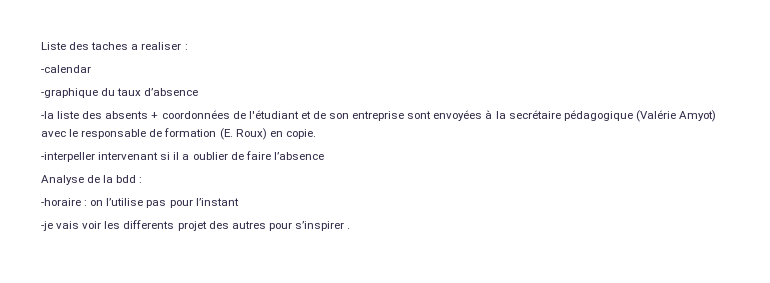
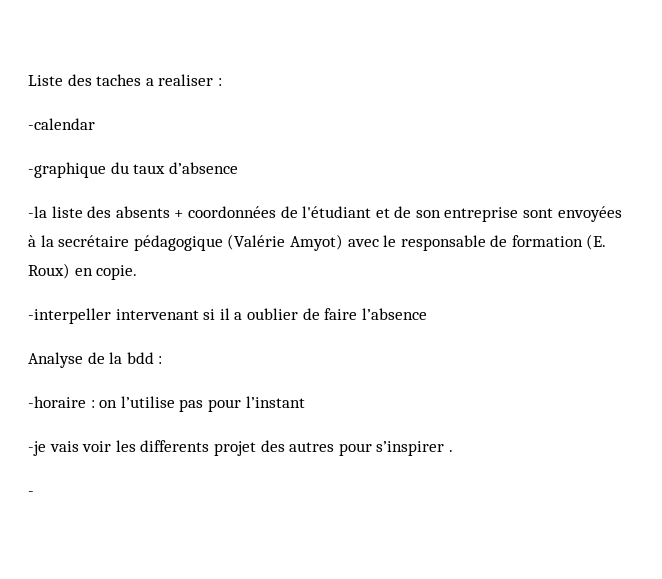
(351, 228) none -> [28,491,34,496] // -

